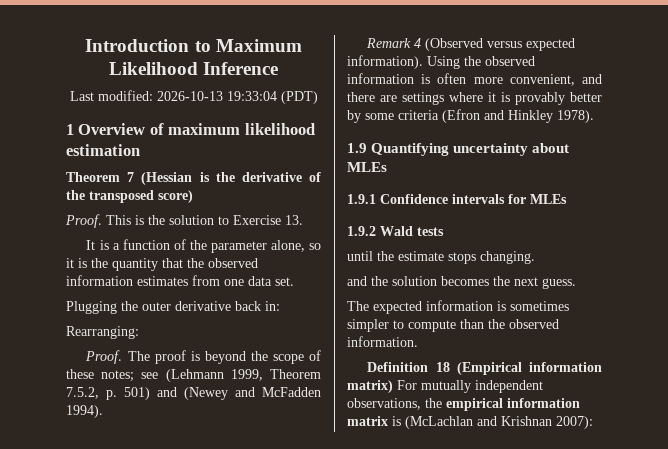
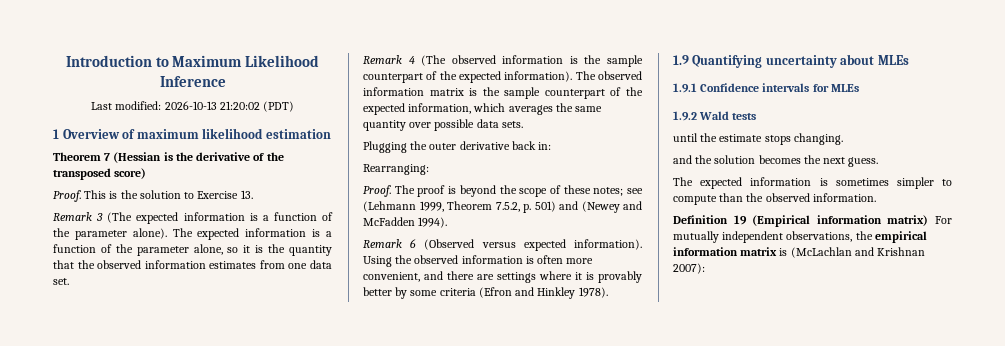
[226,91,277,101] 19:33:04 -> [219,101,260,110] 21:20:02
[86,240,96,250] It -> [53,212,333,224] [53,228,307,240] Remark 3 (The expected information is a function of the parameter alone). The expected information
(294, 281) none -> [363,55,643,67] [363,71,642,83] [363,87,643,99] [363,103,603,115] [363,119,523,131] // Remark 4 (The observed information is the sample counterpart of the expected information). The observed information matrix is the sample counterpart of the expected information, which averages the same quantity over possible data sets.
[414,38,422,48] 4 -> [410,239,417,248] 6
[435,362,450,372] 18 -> [733,215,747,225] 19

